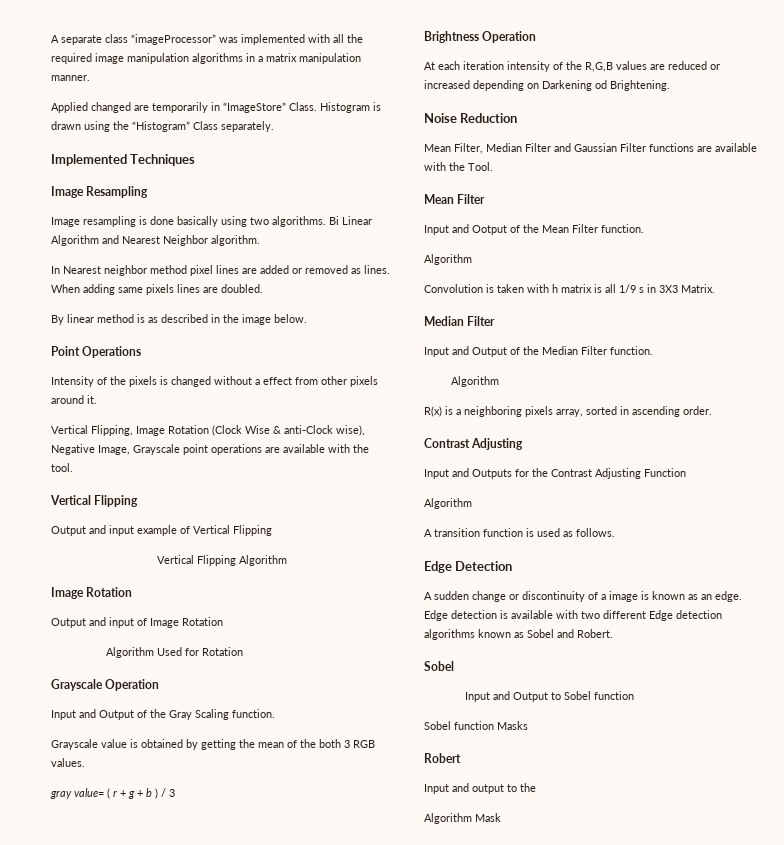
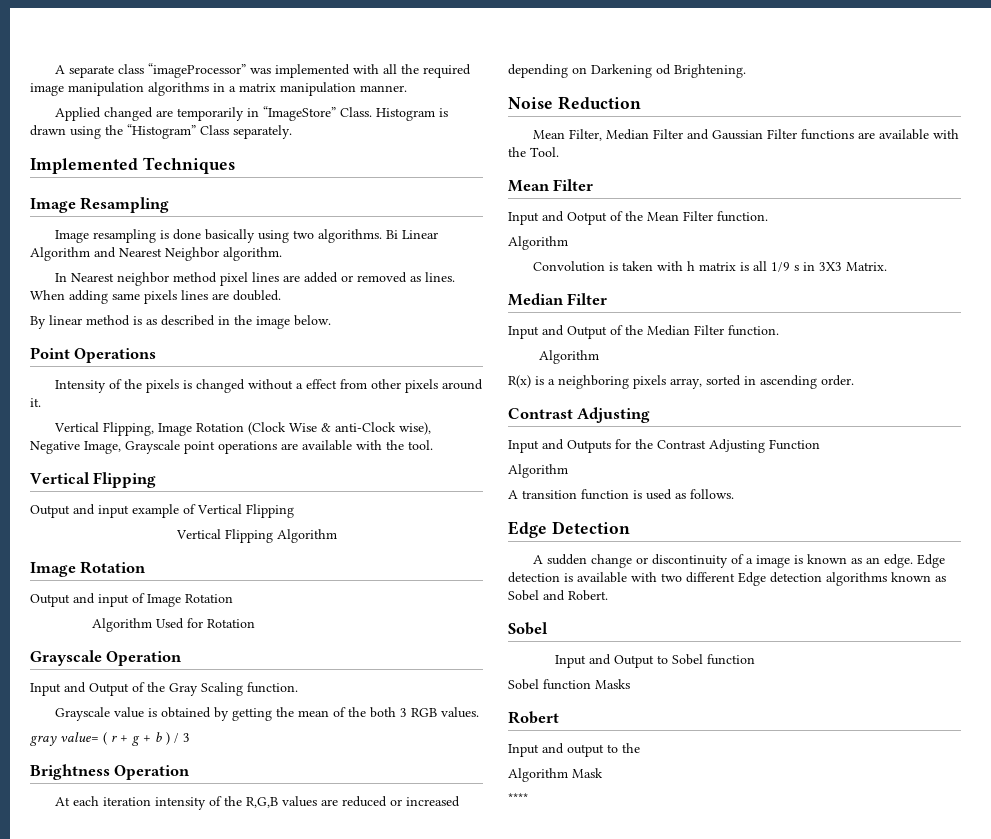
(501, 817) none -> [508,793,528,803] // ****

